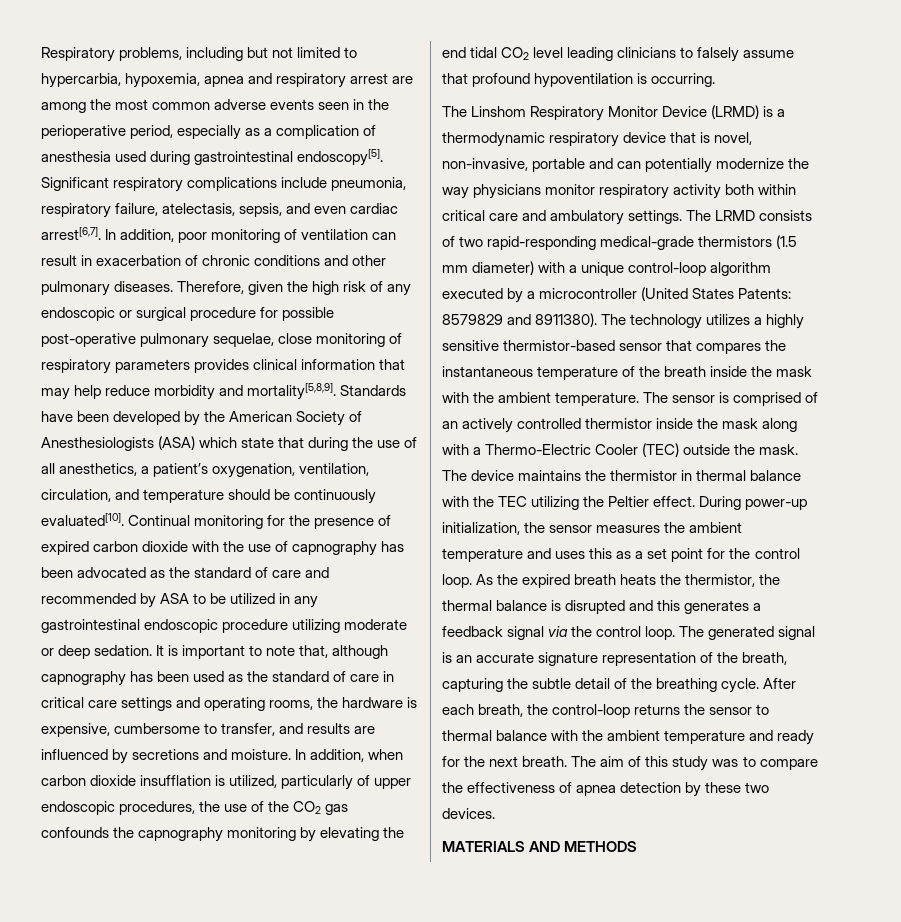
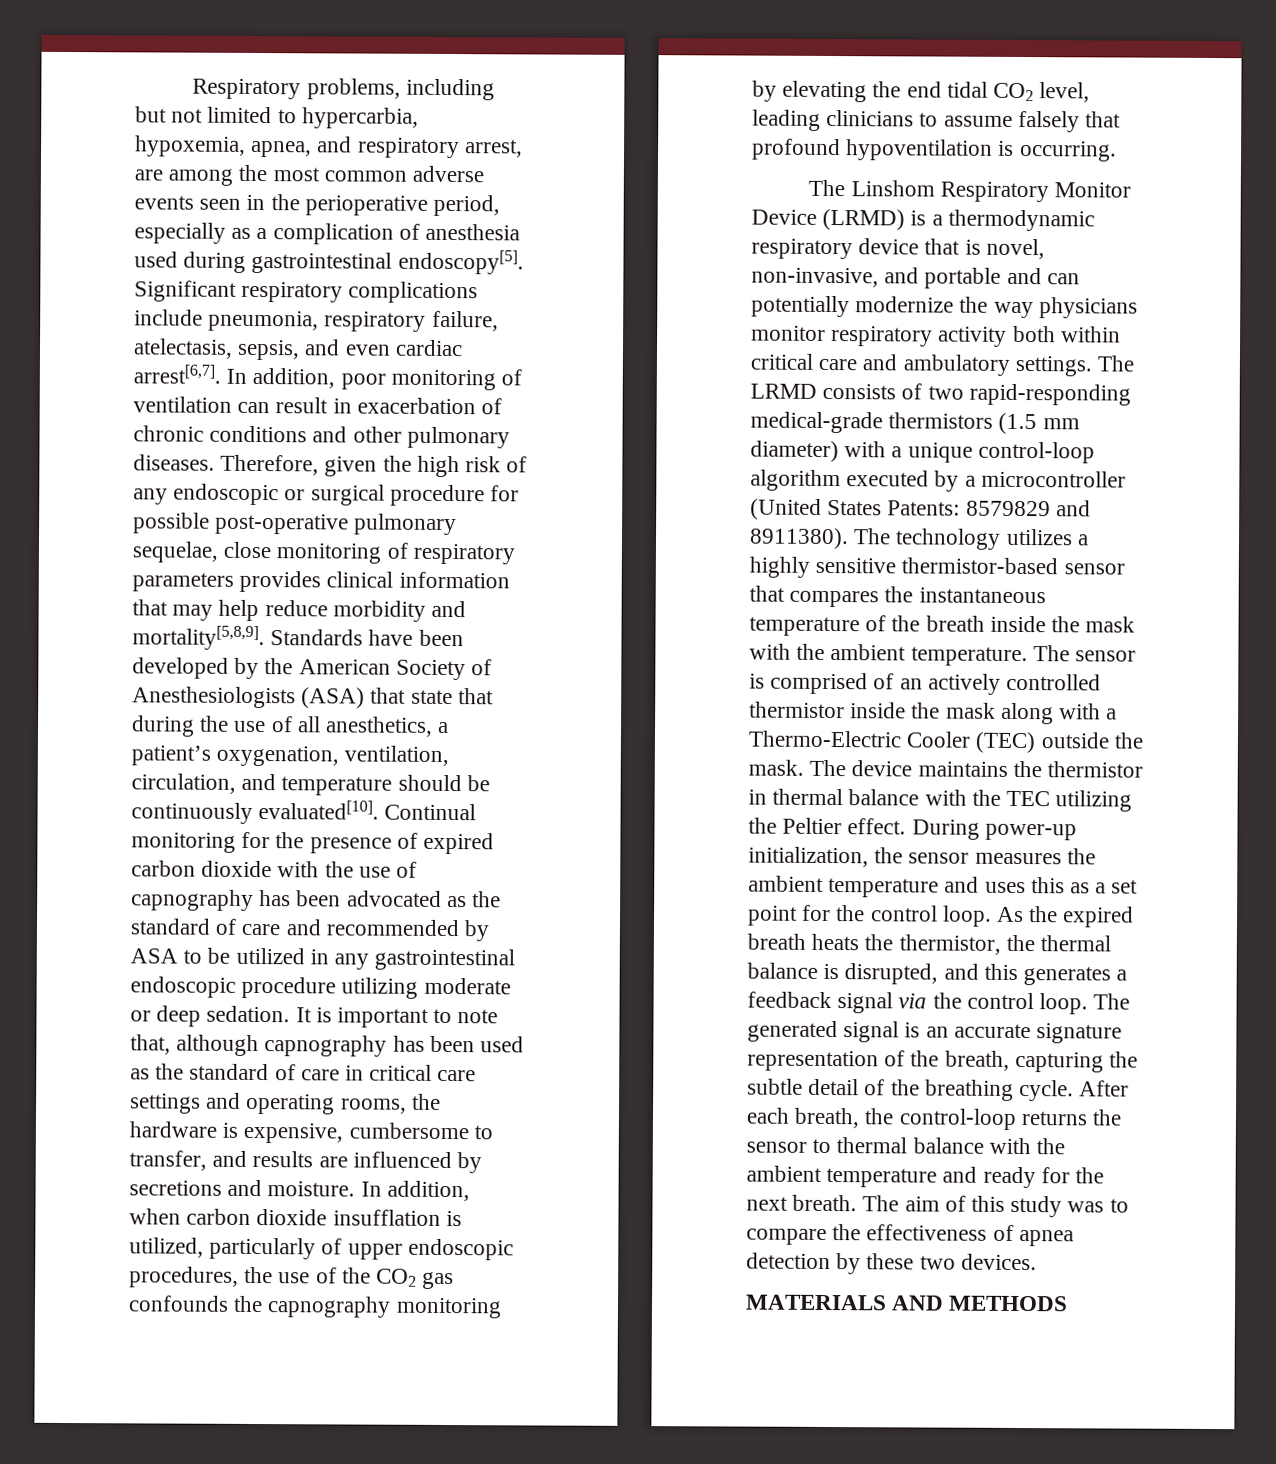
[204,76,245,87] apnea -> [251,140,313,158] apnea,
[350,73,389,84] arrest -> [464,139,523,158] arrest,
[199,437,238,448] which -> [370,687,407,704] that
[533,47,564,58] level -> [1039,82,1091,103] level,
[697,47,795,62] falsely assume -> [943,110,1080,133] assume falsely
(528, 164) none -> [884,267,920,284] and
[565,600,626,614] disrupted -> [844,963,939,985] disrupted,

